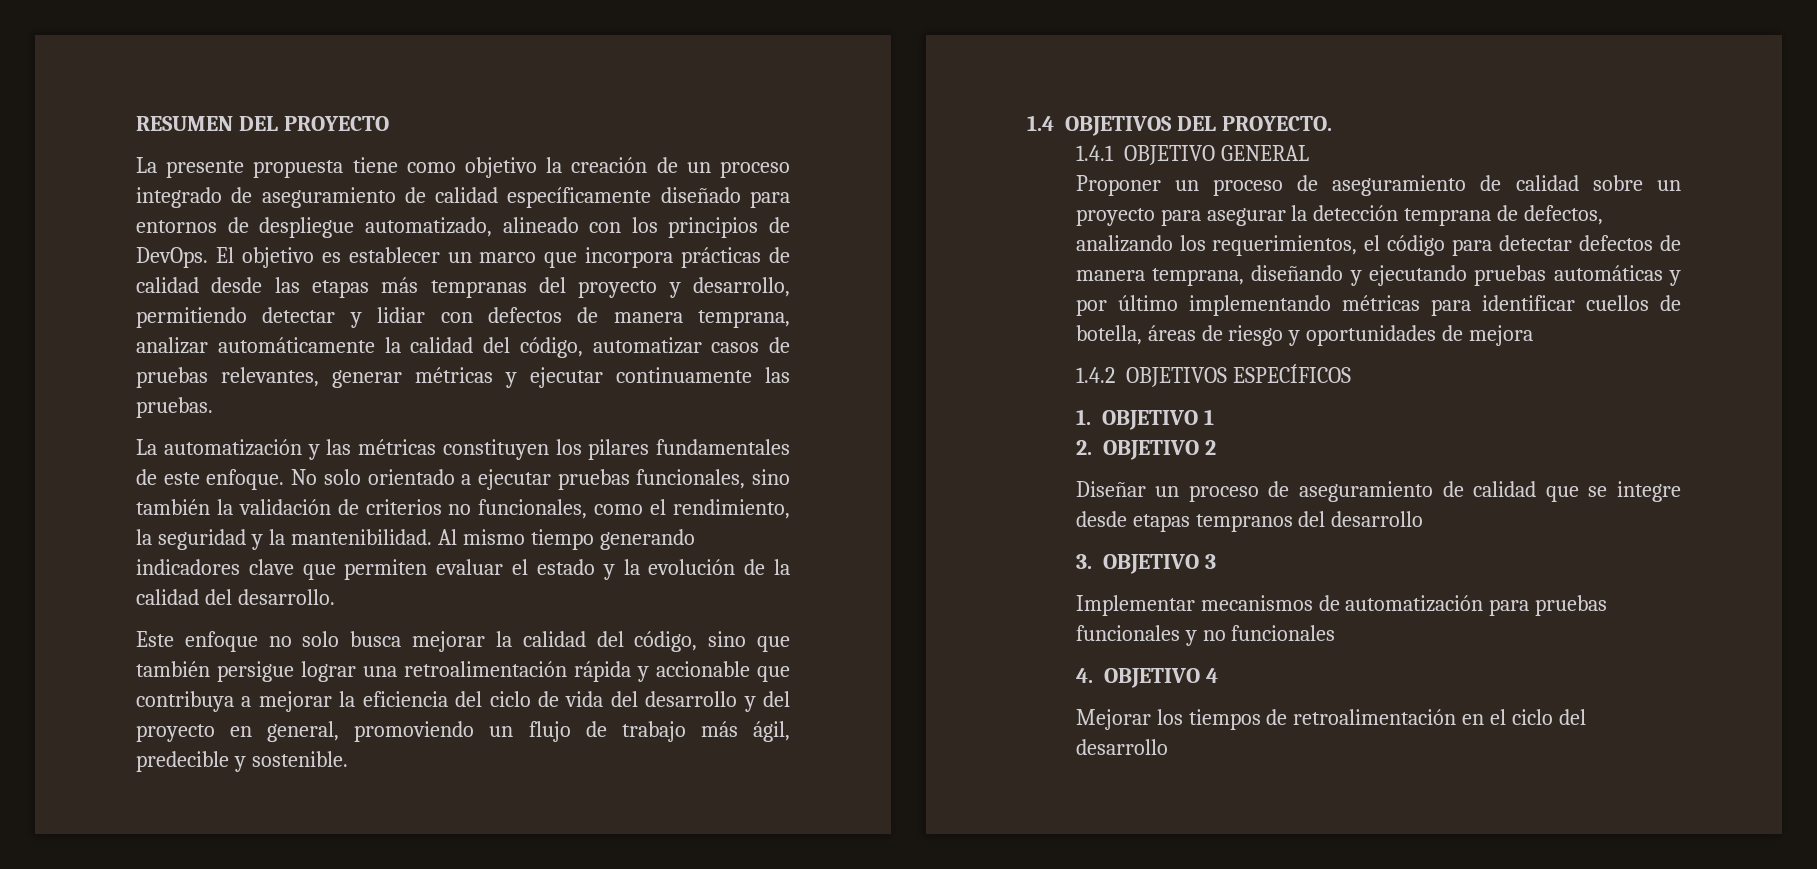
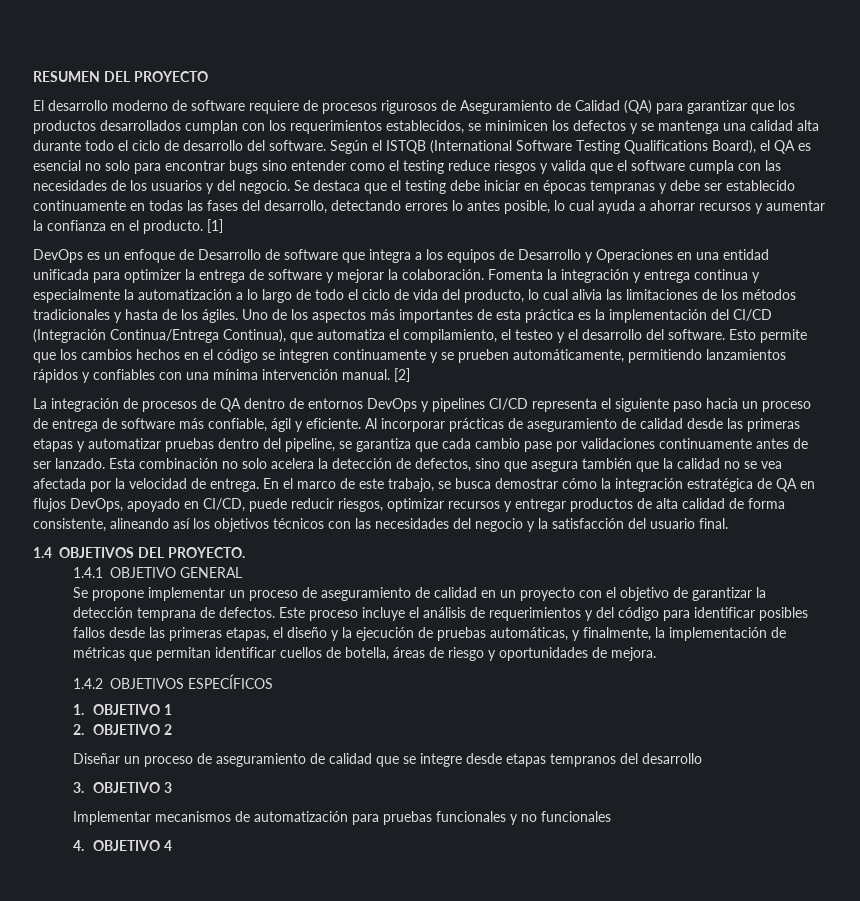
[136,157,791,178] [136,187,790,208] [136,217,790,238] [136,247,790,268] [136,277,790,298] [136,307,790,328] [136,337,790,358] [136,367,790,388] [136,397,213,418] [136,439,790,460] [136,469,790,490] [136,499,791,519] [136,529,695,550] [136,559,791,580] [136,589,335,605] [136,631,790,652] [136,661,790,682] [136,691,790,712] [136,721,790,742] [136,751,348,772] La presente propuesta tiene como objetivo la creación de un proceso integrado de aseguramiento de calidad específicamente diseñado para entornos de despliegue automatizado, alineado con los principios de DevOps. El objetivo es establecer un marco que incorpora prácticas de calidad desde las etapas más tempranas del proyecto y desarrollo, permitiendo detectar y lidiar con defectos de manera temprana, analizar automáticamente la calidad del código, automatizar casos de pruebas relevantes, generar métricas y ejecutar continuamente las pruebas. // La automatización y las métricas constituyen los pilares fundamentales de este enfoque. No solo orientado a ejecutar pruebas funcionales, sino también la validación de criterios no funcionales, como el rendimiento, la seguridad y la mantenibilidad. Al mismo tiempo generando indicadores clave que permiten evaluar el estado y la evolución de la calidad del desarrollo. // Este enfoque no solo busca mejorar la calidad del código, sino que también persigue lograr una retroalimentación rápida y accionable que contribuya a mejorar la eficiencia del ciclo de vida del desarrollo y del proyecto en general, promoviendo un flujo de trabajo más ágil, predecible y sostenible. -> [33,100,795,114] [33,120,819,134] [33,140,811,154] [33,160,781,174] [33,180,795,194] [33,200,825,214] [33,219,223,234] [33,249,769,263] [33,269,760,283] [33,289,796,303] [33,309,772,323] [33,329,807,343] [33,349,786,363] [33,368,410,383] [33,398,811,412] [33,418,800,432] [33,438,808,452] [33,458,782,472] [33,478,815,492] [33,498,785,512] [33,518,728,532] El desarrollo moderno de software requiere de procesos rigurosos de Aseguramiento de Calidad (QA) para garantizar que los productos desarrollados cumplan con los requerimientos establecidos, se minimicen los defectos y se mantenga una calidad alta durante todo el ciclo de desarrollo del software. Según el ISTQB (International Software Testing Qualifications Board), el QA es esencial no solo para encontrar bugs sino entender como el testing reduce riesgos y valida que el software cumpla con las necesidades de los usuarios y del negocio. Se destaca que el testing debe iniciar en épocas tempranas y debe ser establecido continuamente en todas las fases del desarrollo, detectando errores lo antes posible, lo cual ayuda a ahorrar recursos y aumentar la confianza en el producto. [1] // DevOps es un enfoque de Desarrollo de software que integra a los equipos de Desarrollo y Operaciones en una entidad unificada para optimizer la entrega de software y mejorar la colaboración. Fomenta la integración y entrega continua y especialmente la automatización a lo largo de todo el ciclo de vida del producto, lo cual alivia las limitaciones de los métodos tradicionales y hasta de los ágiles. Uno de los aspectos más importantes de esta práctica es la implementación del CI/CD (Integración Continua/Entrega Continua), que automatiza el compilamiento, el testeo y el desarrollo del software. Esto permite que los cambios hechos en el código se integren continuamente y se prueben automáticamente, permitiendo lanzamientos rápidos y confiables con una mínima intervención manual. [2] // La integración de procesos de QA dentro de entornos DevOps y pipelines CI/CD representa el siguiente paso hacia un proceso de entrega de software más confiable, ágil y eficiente. Al incorporar prácticas de aseguramiento de calidad desde las primeras etapas y automatizar pruebas dentro del pipeline, se garantiza que cada cambio pase por validaciones continuamente antes de ser lanzado. Esta combinación no solo acelera la detección de defectos, sino que asegura también que la calidad no se vea afectada por la velocidad de entrega. En el marco de este trabajo, se busca demostrar cómo la integración estratégica de QA en flujos DevOps, apoyado en CI/CD, puede reducir riesgos, optimizar recursos y entregar productos de alta calidad de forma consistente, alineando así los objetivos técnicos con las necesidades del negocio y la satisfacción del usuario final.
[1075,175,1643,196] Proponer un proceso de aseguramiento de calidad sobre -> [72,587,496,601] Se propone implementar un proceso de aseguramiento de calidad en
[1160,205,1604,226] [1075,235,1681,256] [1075,265,1681,286] [1075,295,1471,316] para asegurar la detección temprana de defectos, analizando los requerimientos, el código para detectar defectos de manera temprana, diseñando y ejecutando pruebas automáticas y por último implementando métricas para -> [578,587,766,601] [72,607,808,621] [72,627,786,641] [72,647,211,661] con el objetivo de garantizar la detección temprana de defectos. Este proceso incluye el análisis de requerimientos y del código para identificar posibles fallos desde las primeras etapas, el diseño y la ejecución de pruebas automáticas, y finalmente, la implementación de métricas que permitan
[1469,325,1534,346] mejora -> [610,647,656,661] mejora.
[1075,709,1587,730] [1075,739,1168,755] // Mejorar los tiempos de retroalimentación en el ciclo del desarrollo -> (172, 845) none

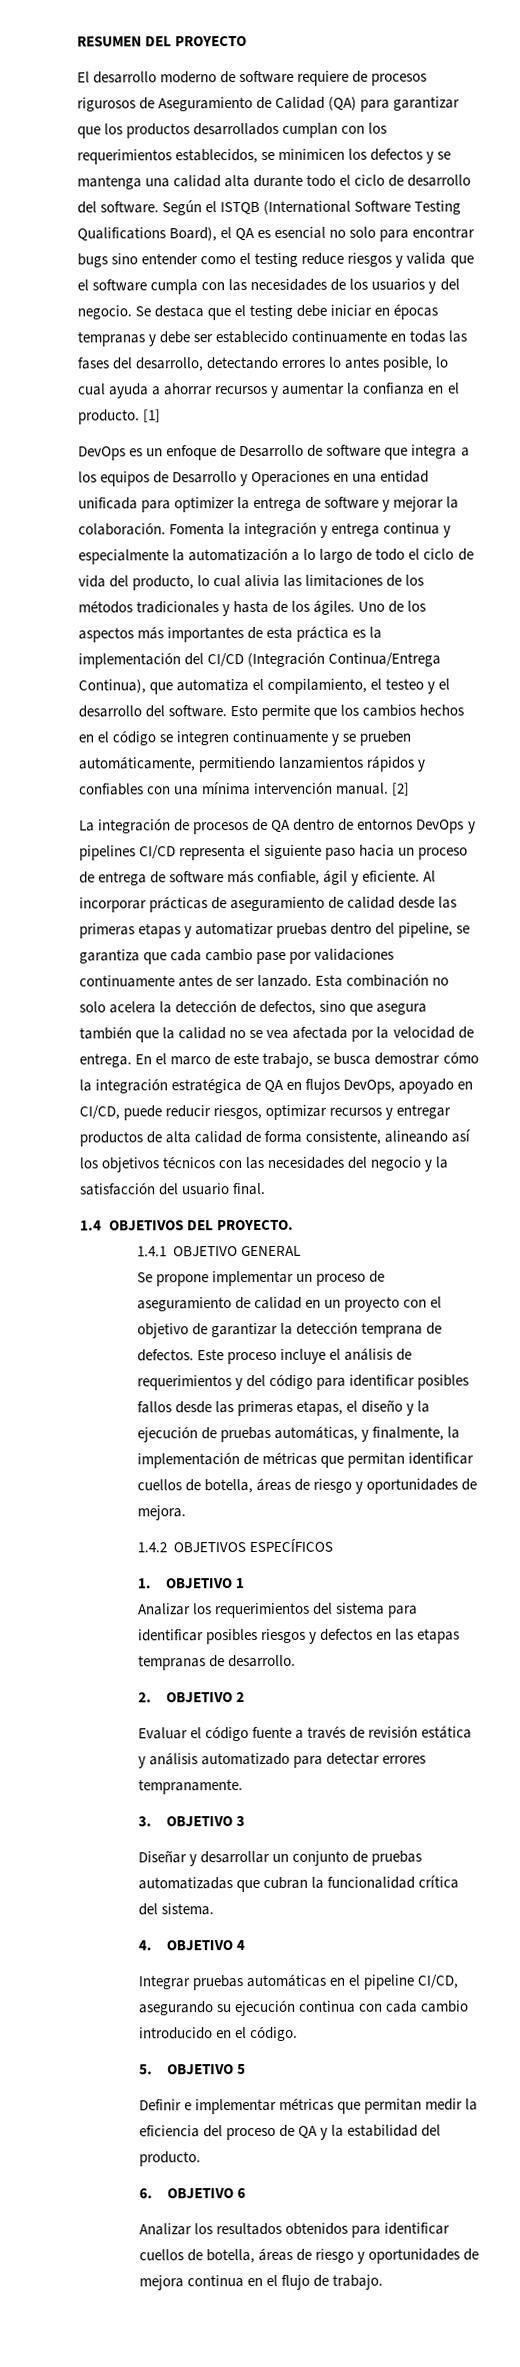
[72,724,172,735] [72,753,702,767] [72,782,172,793] [72,811,611,825] [72,840,172,851] 2. OBJETIVO 2 // Diseñar un proceso de aseguramiento de calidad que se integre desde etapas tempranos del desarrollo // 3. OBJETIVO 3 // Implementar mecanismos de automatización para pruebas funcionales y no funcionales // 4. OBJETIVO 4 -> [137,1602,418,1619] [137,1628,460,1645] [137,1654,296,1671] [137,1692,246,1703] [137,1725,473,1742] [137,1752,426,1769] [137,1779,243,1795] [137,1816,246,1827] [137,1850,422,1867] [137,1875,459,1893] [137,1903,214,1916] [137,1940,246,1951] [137,1973,458,1991] [137,1999,469,2017] [138,2025,298,2042] [138,2064,247,2075] [138,2097,478,2115] [138,2124,442,2141] [138,2151,201,2167] [138,2188,247,2199] [138,2222,450,2238] [138,2247,480,2264] [138,2274,383,2291] Analizar los requerimientos del sistema para identificar posibles riesgos y defectos en las etapas tempranas de desarrollo. // 2. OBJETIVO 2 // Evaluar el código fuente a través de revisión estática y análisis automatizado para detectar errores tempranamente. // 3. OBJETIVO 3 // Diseñar y desarrollar un conjunto de pruebas automatizadas que cubran la funcionalidad crítica del sistema. // 4. OBJETIVO 4 // Integrar pruebas automáticas en el pipeline CI/CD, asegurando su ejecución continua con cada cambio introducido en el código. // 5. OBJETIVO 5 // Definir e implementar métricas que permitan medir la eficiencia del proceso de QA y la estabilidad del producto. // 6. OBJETIVO 6 // Analizar los resultados obtenidos para identificar cuellos de botella, áreas de riesgo y oportunidades de mejora continua en el flujo de trabajo.

